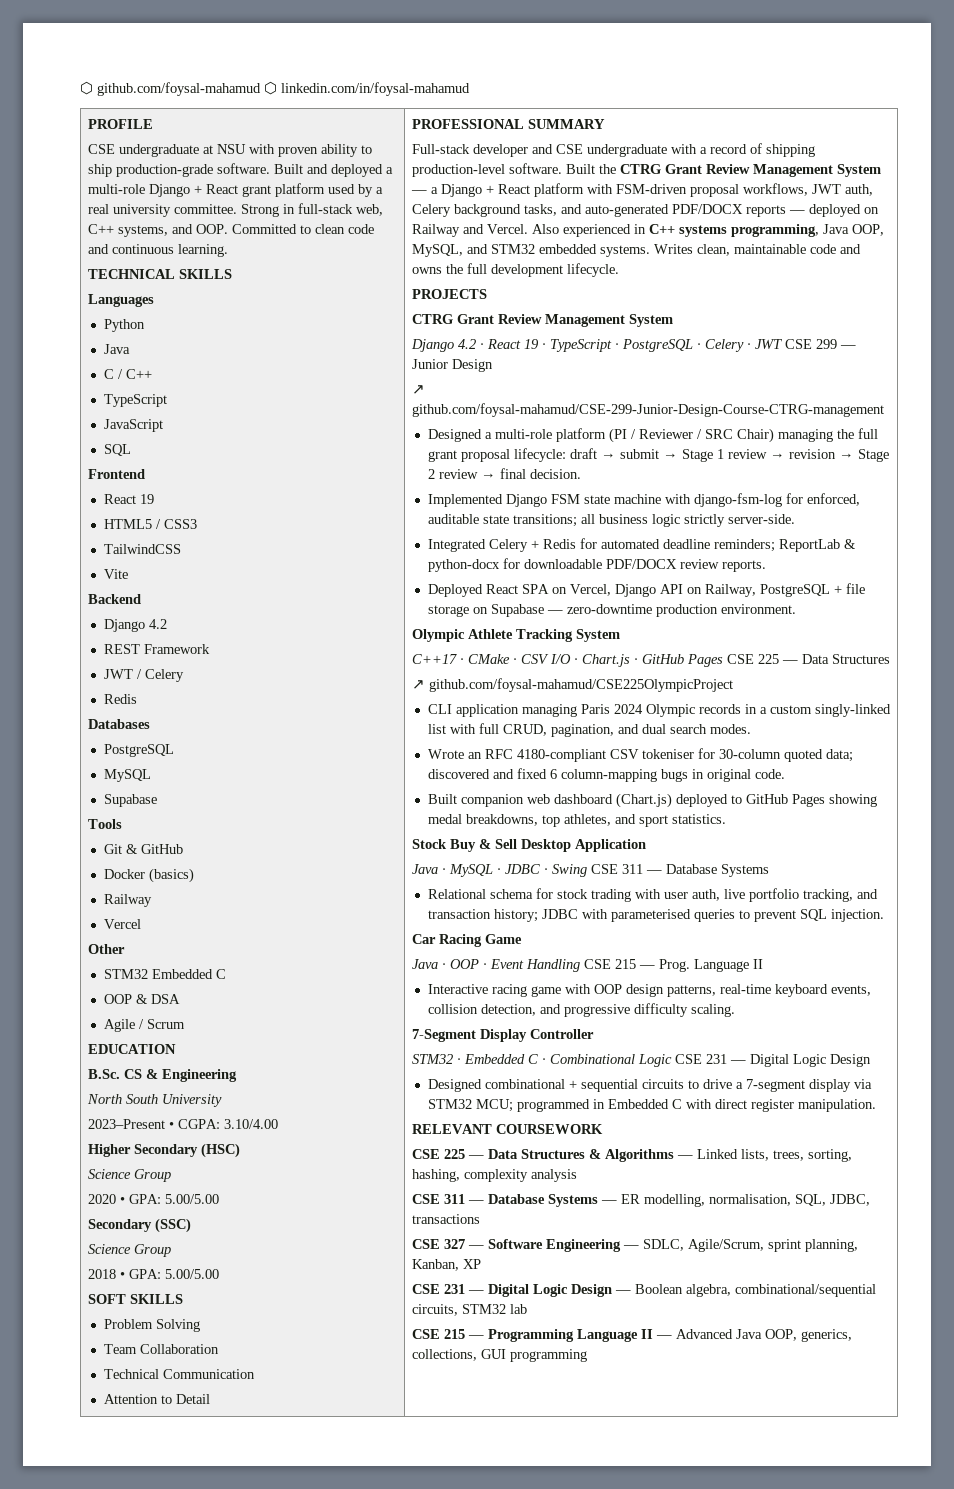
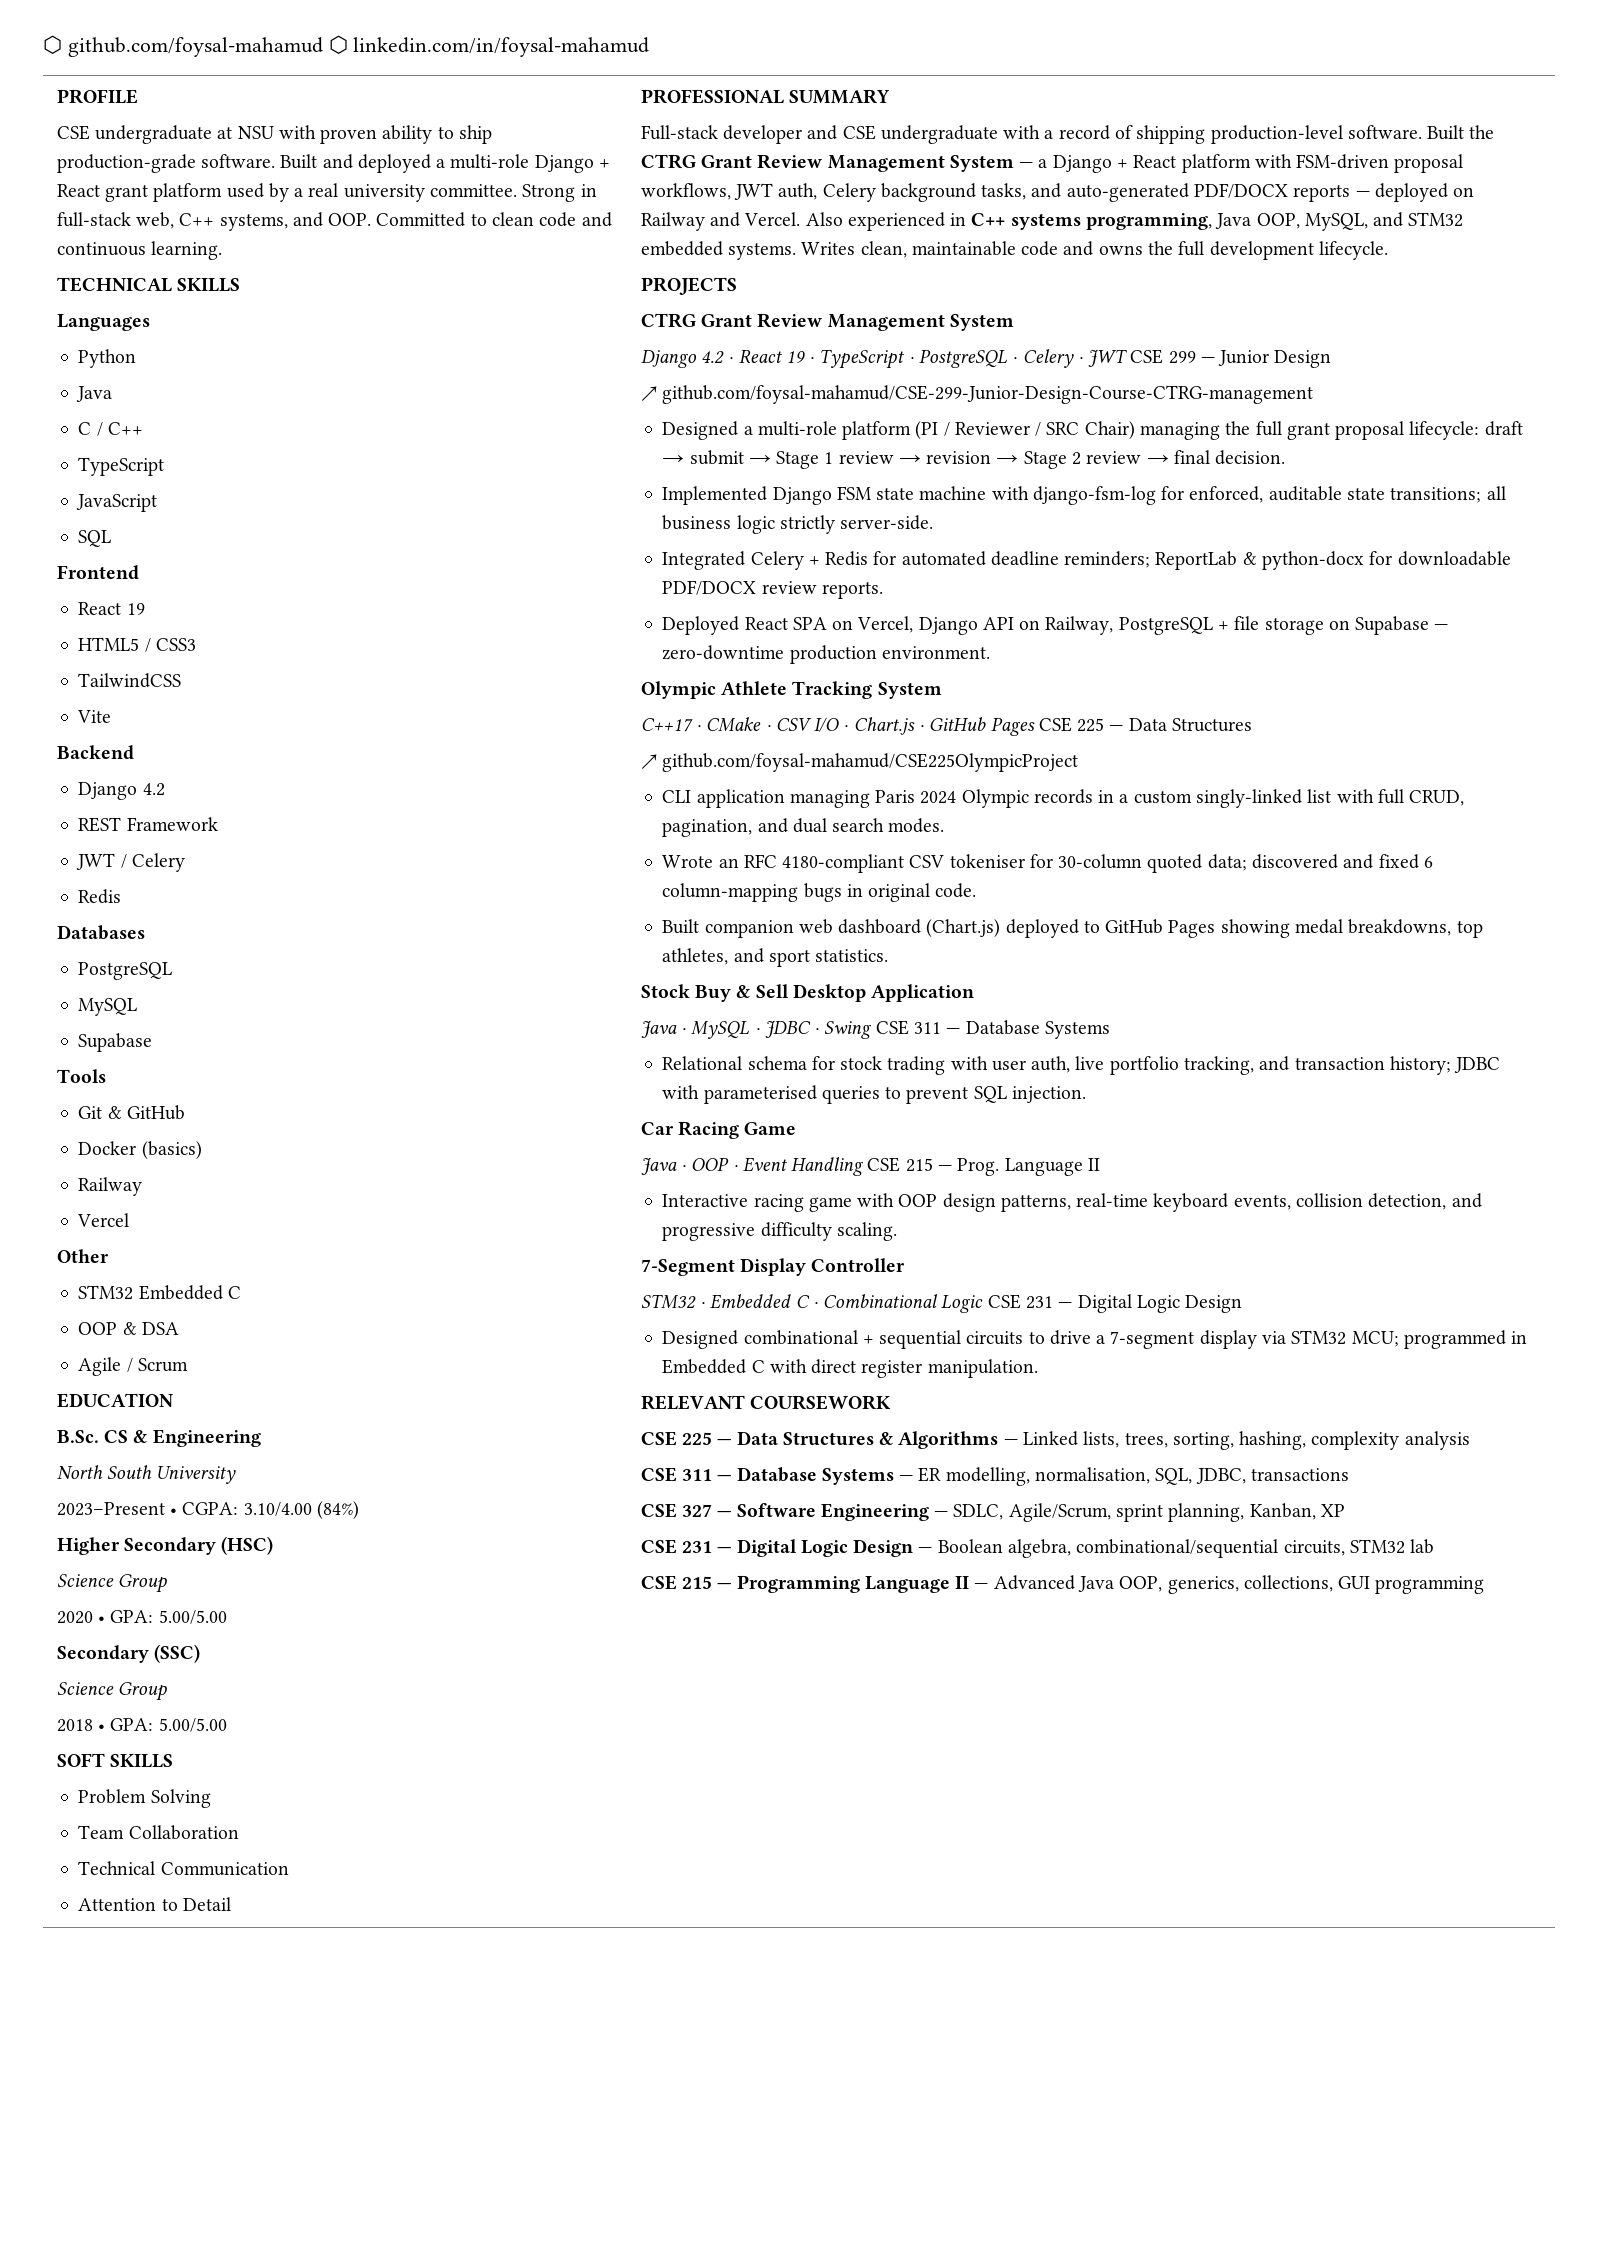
(278, 1124) none -> [316,1501,359,1519] (84%)

